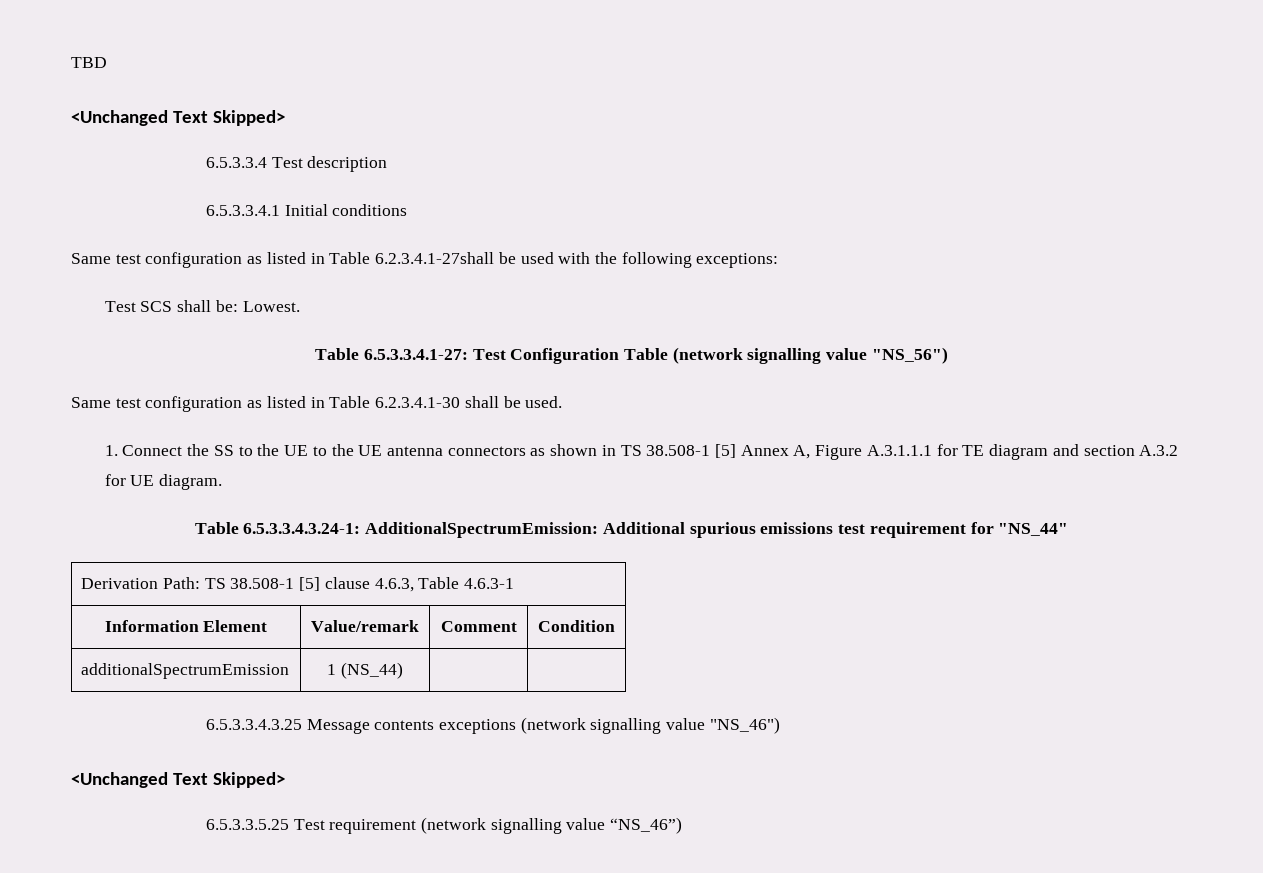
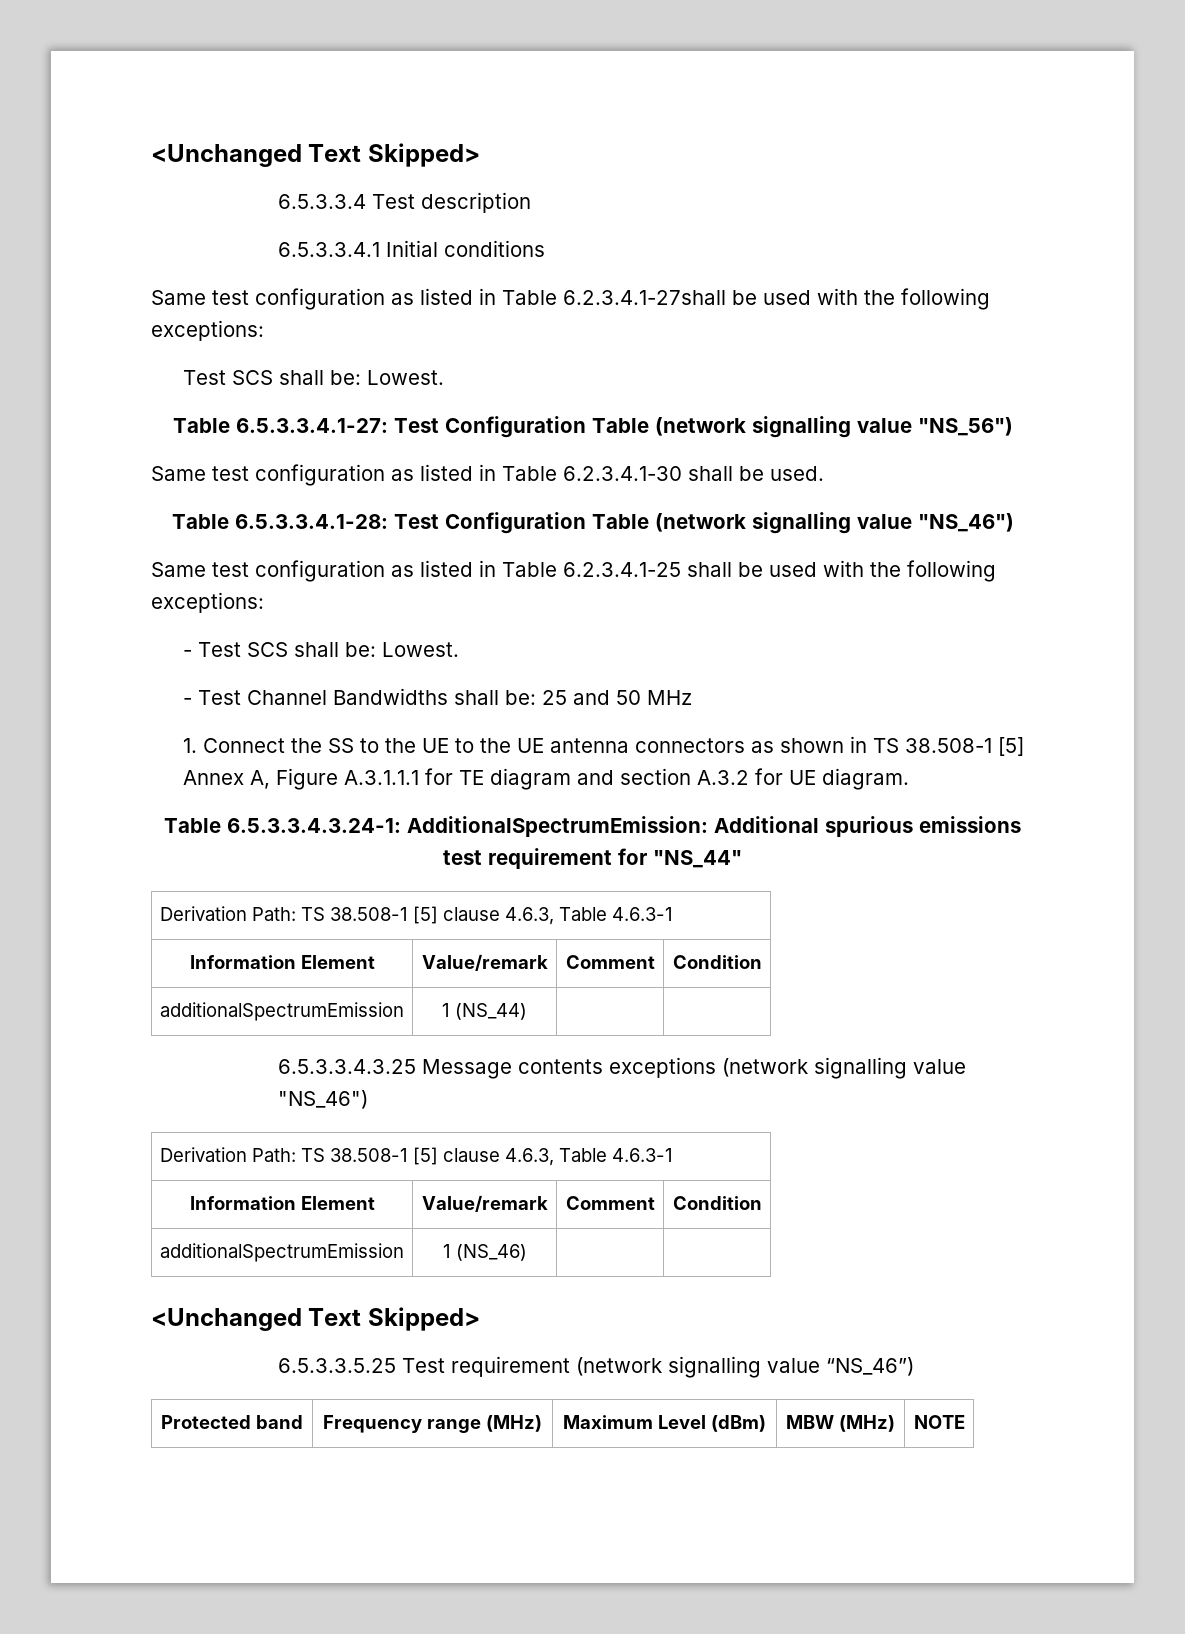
[71,57,107,68] TBD // -> (151, 155) none
(563, 402) none -> [171,512,1014,534] [151,560,996,582] [151,592,264,613] [182,642,459,657] [182,688,692,705] // Table 6.5.3.3.4.1-28: Test Configuration Table (network signalling value "NS_46") // Same test configuration as listed in Table 6.2.3.4.1-25 shall be used with the following exceptions: // - Test SCS shall be: Lowest. // - Test Channel Bandwidths shall be: 25 and 50 MHz
(780, 725) none -> [159,1147,673,1166] [189,1196,375,1210] [421,1195,548,1212] [565,1196,655,1210] [672,1196,762,1210] [159,1243,404,1262] [442,1244,527,1261] // Derivation Path: TS 38.508-1 [5] clause 4.6.3, Table 4.6.3-1 // Information Element | Value/remark | Comment | Condition // additionalSpectrumEmission | 1 (NS_46) | |
(683, 825) none -> [161,1415,303,1429] [323,1415,542,1433] [563,1415,766,1432] [786,1415,895,1432] [913,1415,965,1429] // Protected band | Frequency range (MHz) | Maximum Level (dBm) | MBW (MHz) | NOTE

